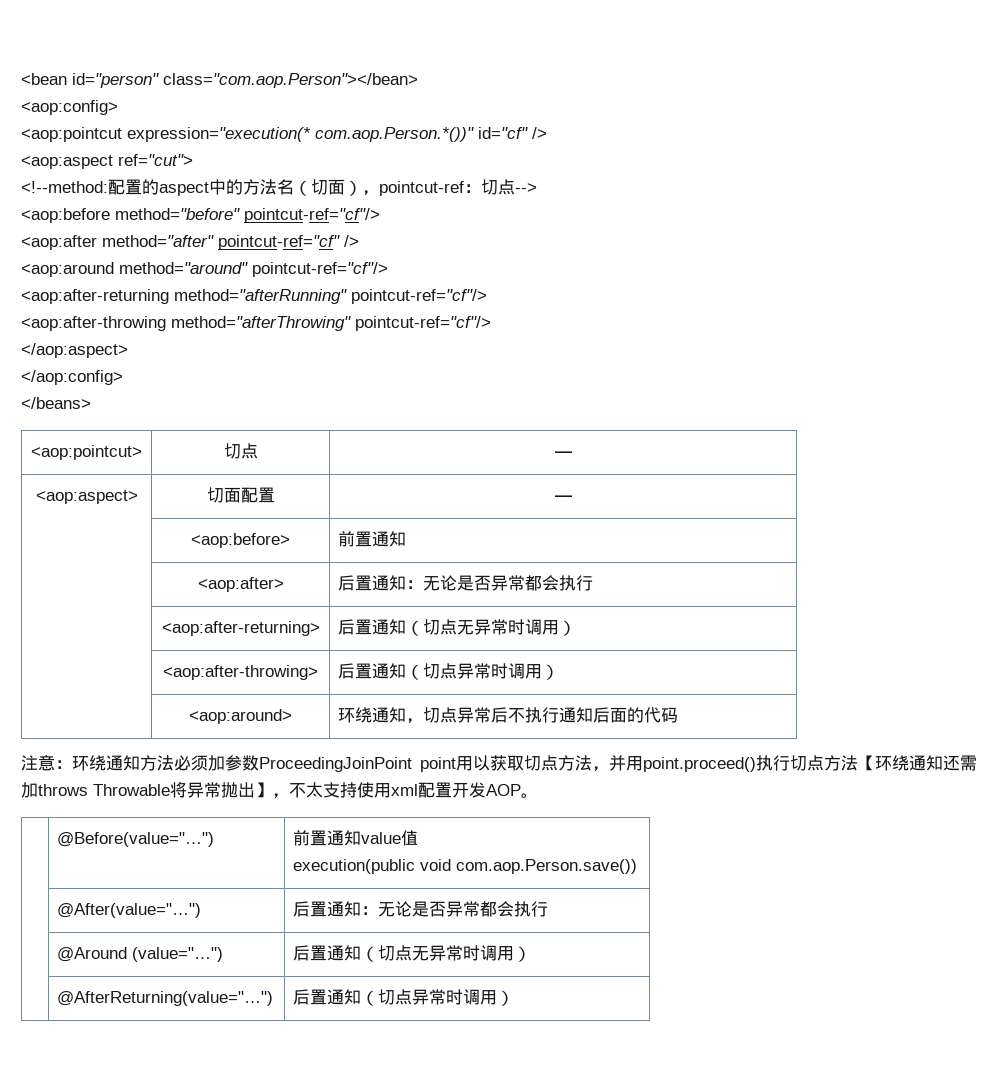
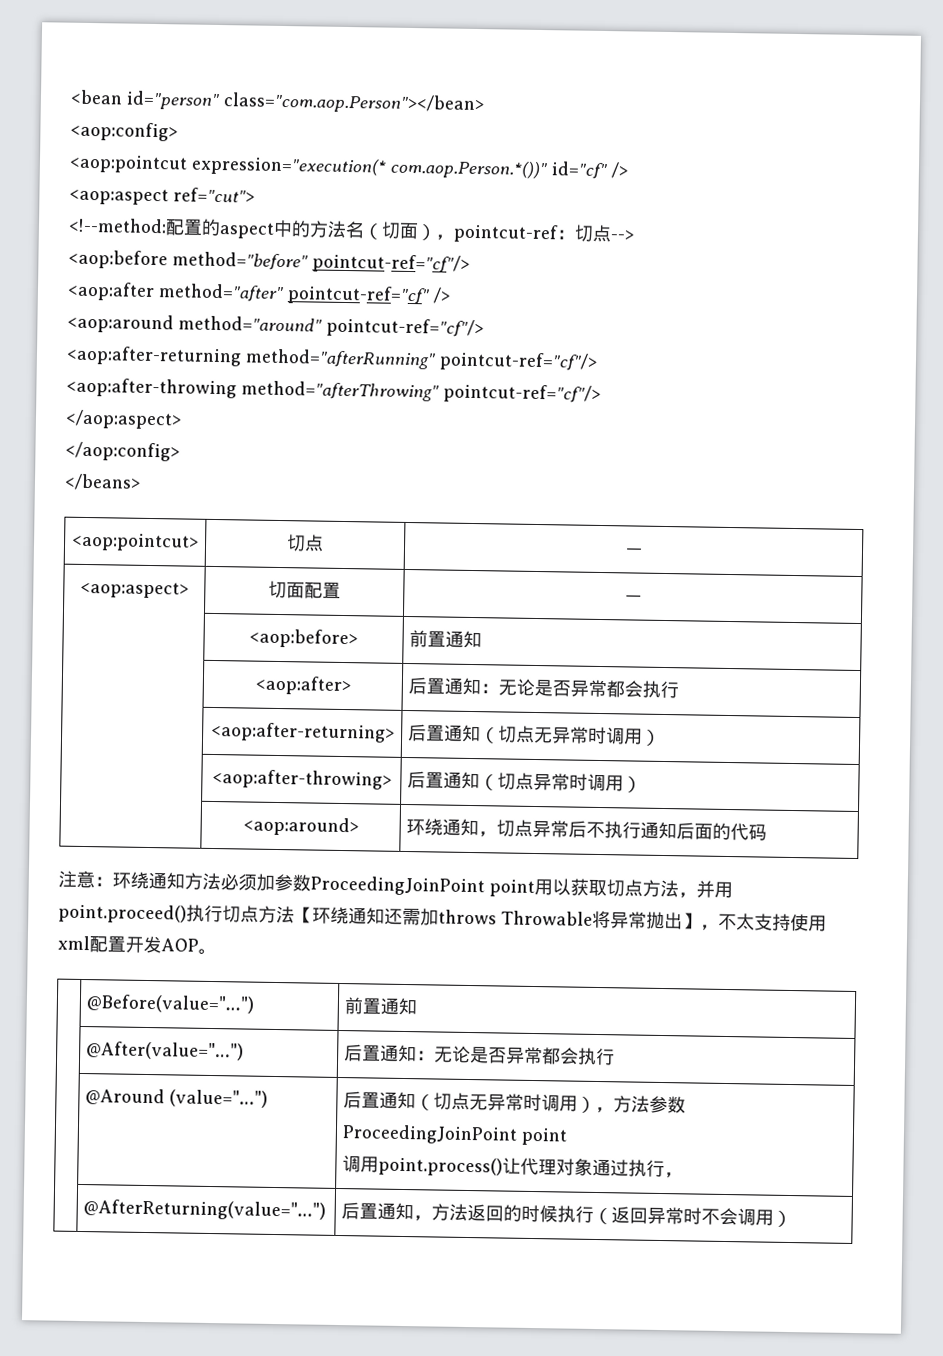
[361,830,419,846] [293,859,638,874] value值 // execution(public void com.aop.Person.save()) -> (419, 1006) none
[57,991,274,1006] [293,989,464,1006] // | @AfterReturning(value="…") | 后置通知（切点异常时 -> [595,1095,687,1114] [342,1124,569,1146] [342,1155,684,1179] [83,1199,327,1221] [341,1202,739,1226] ，方法参数ProceedingJoinPoint point // 调用point.process()让代理对象通过执行， // | @AfterReturning(value="…") | 后置通知，方法返回的时候执行（返回异常时不会

